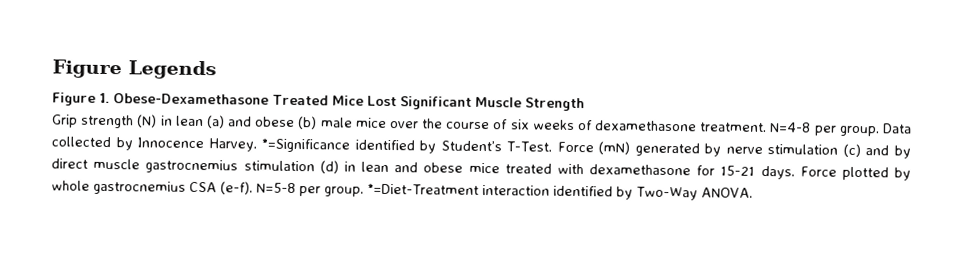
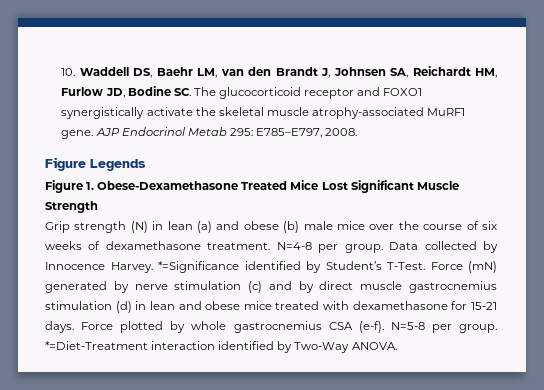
(52, 69) none -> [61,66,497,78] [61,86,423,99] [61,107,466,119] [61,127,358,139] 10. Waddell DS, Baehr LM, van den Brandt J, Johnsen SA, Reichardt HM, Furlow JD, Bodine SC. The glucocorticoid receptor and FOXO1 synergistically activate the skeletal muscle atrophy-associated MuRF1 gene. AJP Endocrinol Metab 295: E785–E797, 2008. //

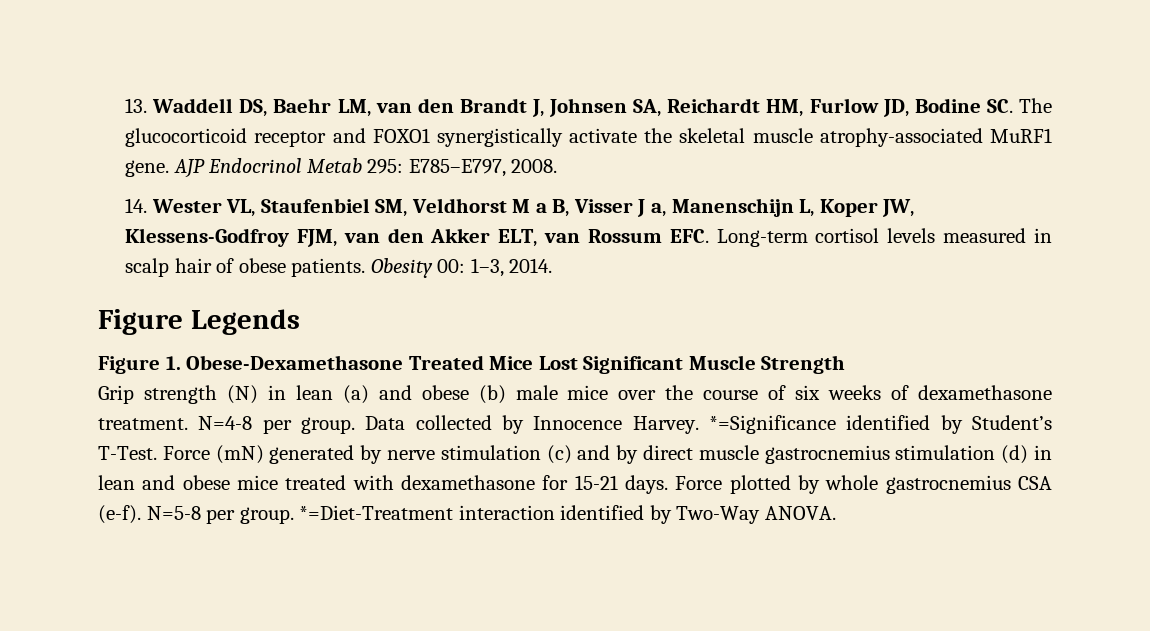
[61,68,76,76] 10. -> [125,98,148,113] 13.
(358, 132) none -> [125,198,915,217] [125,228,1053,247] [125,258,553,278] // 14. Wester VL, Staufenbiel SM, Veldhorst M a B, Visser J a, Manenschijn L, Koper JW, Klessens-Godfroy FJM, van den Akker ELT, van Rossum EFC. Long-term cortisol levels measured in scalp hair of obese patients. Obesity 00: 1–3, 2014.

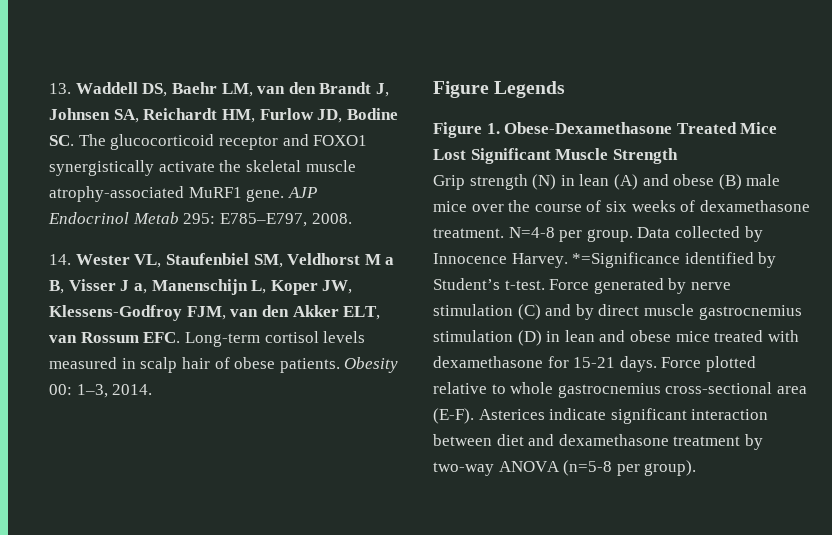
[342,385,506,404] (a) and obese (b) -> [613,174,742,190] (A) and obese (B)
[98,445,264,464] T-Test. Force (mN) -> [504,279,590,290] t-test. Force
[546,445,572,464] (c) -> [517,304,541,320] (C)
[1001,445,1029,464] (d) -> [517,330,542,346] (D)
[798,475,1053,494] [98,505,836,524] by whole gastrocnemius CSA (e-f). N=5-8 per group. *=Diet-Treatment interaction identified by Two-Way ANOVA. -> [433,382,807,398] [433,408,769,424] [433,434,763,450] [433,460,697,476] relative to whole gastrocnemius cross-sectional area (E-F). Asterices indicate significant interaction between diet and dexamethasone treatment by two-way ANOVA (n=5-8 per group).

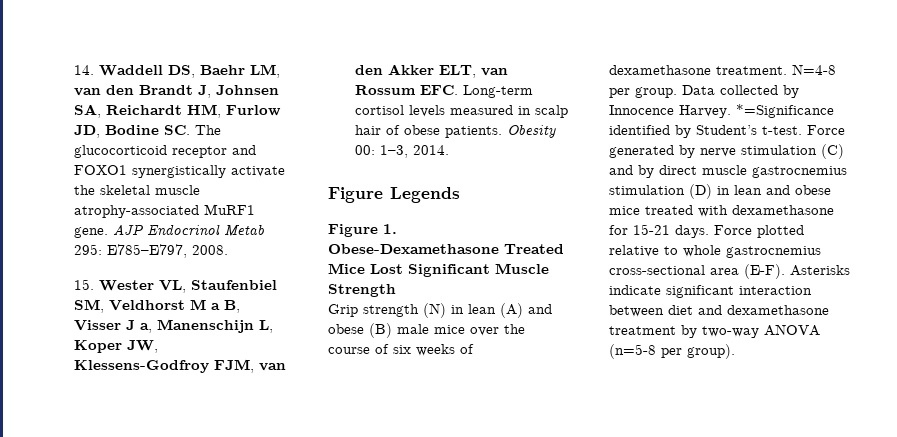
[49,83,72,94] 13. -> [74,65,95,75] 14.
[49,254,72,265] 14. -> [74,279,95,290] 15.
[478,409,545,420] Asterices -> [790,265,850,276] Asterisks

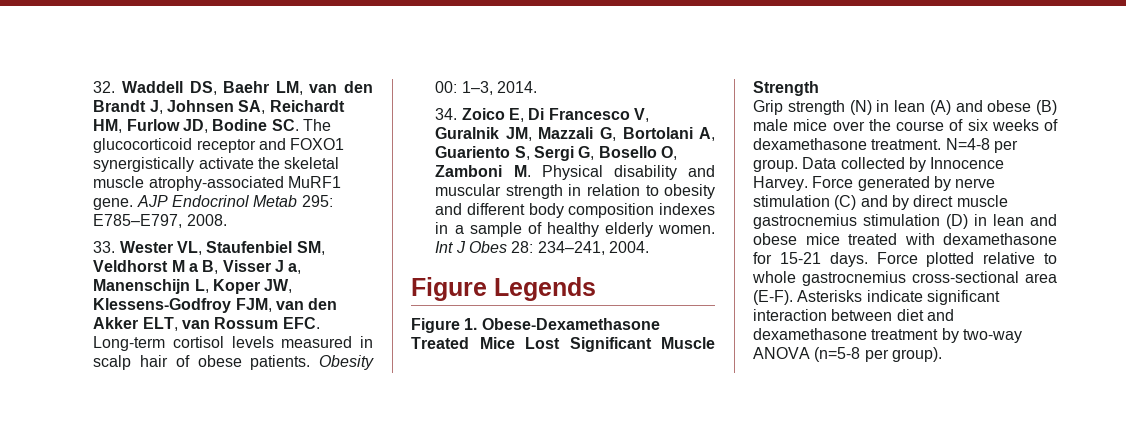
[74,65,95,75] 14. -> [93,81,116,93] 32.
[74,279,95,290] 15. -> [93,241,116,253] 33.
(450, 150) none -> [435,108,650,122] [435,127,715,141] [435,146,678,161] [435,165,715,180] [435,184,715,199] [435,203,715,218] [435,222,715,237] [435,241,650,255] // 34. Zoico E, Di Francesco V, Guralnik JM, Mazzali G, Bortolani A, Guariento S, Sergi G, Bosello O, Zamboni M. Physical disability and muscular strength in relation to obesity and different body composition indexes in a sample of healthy elderly women. Int J Obes 28: 234–241, 2004.
[736,104,834,118] [609,125,802,138] *=Significance identified by Student’s t-test. -> (808, 183) none

